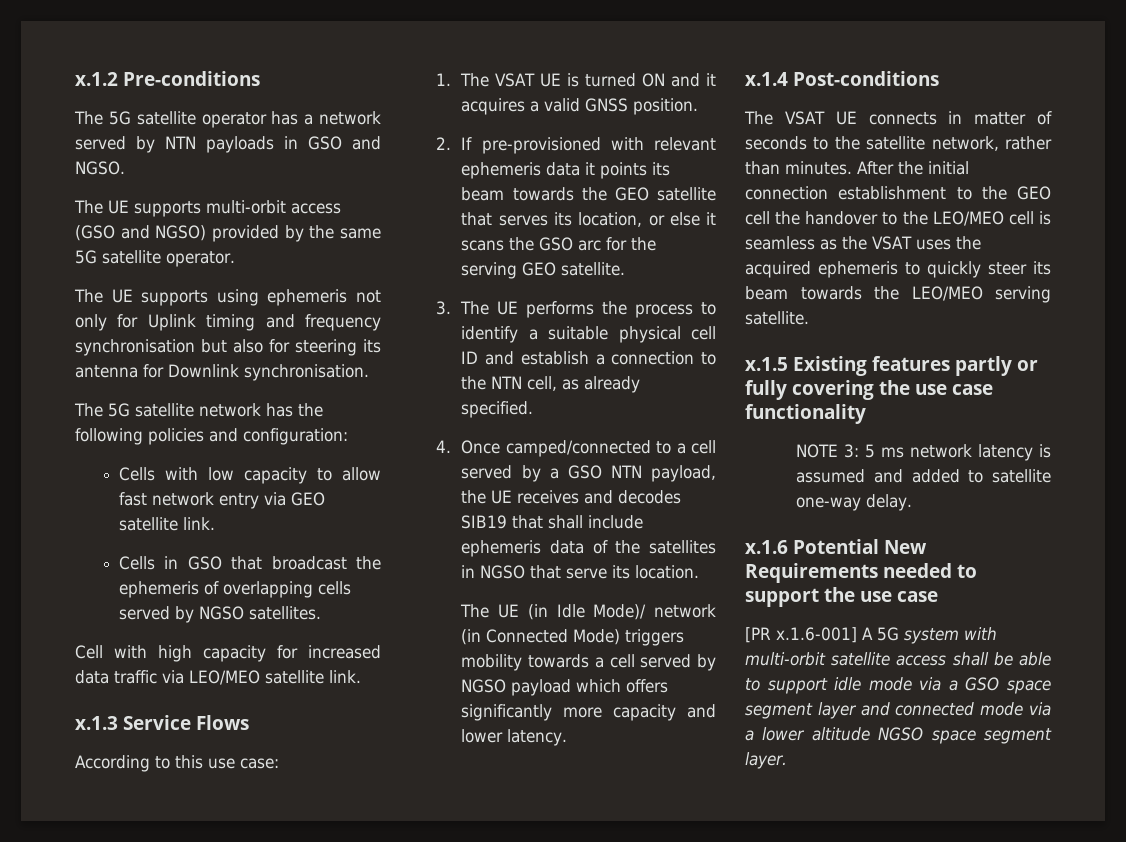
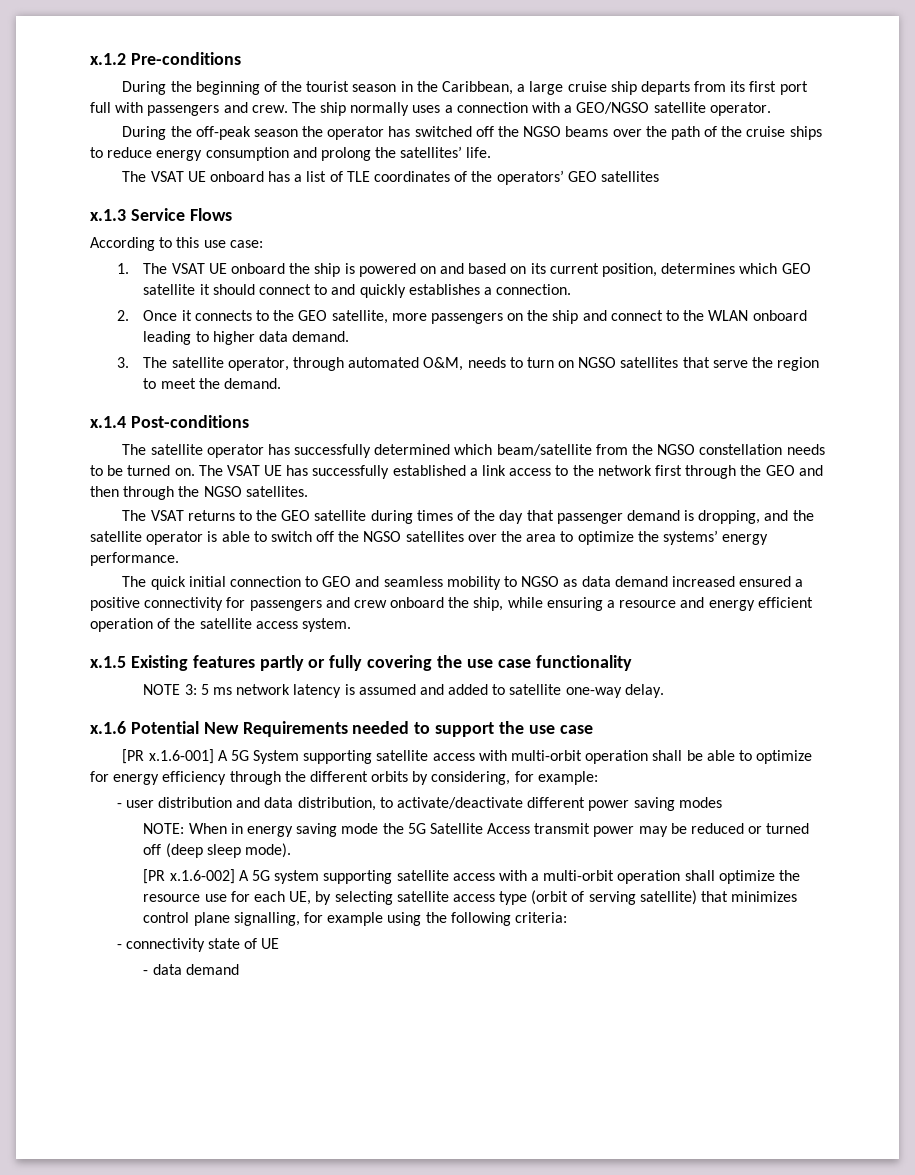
[74,111,381,128] [75,136,381,153] [75,161,125,175] [74,200,341,217] [75,225,381,242] [75,250,235,267] [74,289,381,306] [75,314,381,331] [75,339,381,356] [75,364,369,381] [74,403,323,417] [75,428,348,445] [118,467,382,484] [118,492,325,509] [118,517,215,531] [118,556,381,570] [118,581,351,598] [118,606,321,623] [75,645,381,662] [75,670,361,685] The 5G satellite operator has a network served by NTN payloads in GSO and NGSO. // The UE supports multi-orbit access (GSO and NGSO) provided by the same 5G satellite operator. // The UE supports using ephemeris not only for Uplink timing and frequency synchronisation but also for steering its antenna for Downlink synchronisation. // The 5G satellite network has the following policies and configuration: // Cells with low capacity to allow fast network entry via GEO satellite link. // Cells in GSO that broadcast the ephemeris of overlapping cells served by NGSO satellites. // Cell with high capacity for increased data traffic via LEO/MEO satellite link. -> [122,81,808,95] [90,102,771,116] [122,126,822,140] [90,146,492,161] [122,170,659,185] During the beginning of the tourist season in the Caribbean, a large cruise ship departs from its first port full with passengers and crew. The ship normally uses a connection with a GEO/NGSO satellite operator. // During the off-peak season the operator has switched off the NGSO beams over the path of the cruise ships to reduce energy consumption and prolong the satellites’ life. // The VSAT UE onboard has a list of TLE coordinates of the operators’ GEO satellites
[567,73,716,87] [461,98,699,115] [435,137,716,154] [461,162,671,179] [461,187,716,201] [461,212,716,227] [461,237,657,251] [461,262,626,279] [435,301,716,318] [461,326,716,343] [461,351,716,365] [461,376,641,393] [461,401,534,418] [435,440,716,457] [461,465,716,482] [461,490,682,504] [461,515,644,529] [461,540,716,557] [461,565,700,579] [460,604,716,620] [461,629,685,646] [461,654,716,671] [461,679,669,696] [461,704,716,721] [461,729,568,746] [745,71,939,86] [744,111,1052,125] [745,136,1052,151] [745,161,969,175] [745,186,1051,200] [745,211,1051,226] [745,236,981,250] [745,261,1051,278] [745,286,1051,303] [745,311,809,325] is turned ON and it acquires a valid GNSS position. // 2. If pre-provisioned with relevant ephemeris data it points its beam towards the GEO satellite that serves its location, or else it scans the GSO arc for the serving GEO satellite. // 3. The UE performs the process to identify a suitable physical cell ID and establish a connection to the NTN cell, as already specified. // 4. Once camped/connected to a cell served by a GSO NTN payload, the UE receives and decodes SIB19 that shall include ephemeris data of the satellites in NGSO that serve its location. // The UE (in Idle Mode)/ network (in Connected Mode) triggers mobility towards a cell served by NGSO payload which offers significantly more capacity and lower latency. // x.1.4 Post-conditions // The VSAT UE connects in matter of seconds to the satellite network, rather than minutes. After the initial connection establishment to the GEO cell the handover to the LEO/MEO cell is seamless as the VSAT uses the acquired ephemeris to quickly steer its beam towards the LEO/MEO serving satellite. -> [230,263,811,277] [143,284,572,298] [116,310,807,324] [143,331,350,345] [116,357,820,371] [143,378,281,389] [90,415,249,428] [122,444,825,458] [90,465,823,479] [90,486,308,500] [122,510,814,524] [90,530,769,545] [90,552,179,566] [122,576,804,590] [90,597,813,611] [90,618,351,632] onboard the ship is powered on and based on its current position, determines which GEO satellite it should connect to and quickly establishes a connection. // 2. Once it connects to the GEO satellite, more passengers on the ship and connect to the WLAN onboard leading to higher data demand. // 3. The satellite operator, through automated O&M, needs to turn on NGSO satellites that serve the region to meet the demand. // x.1.4 Post-conditions // The satellite operator has successfully determined which beam/satellite from the NGSO constellation needs to be turned on. The VSAT UE has successfully established a link access to the network first through the GEO and then through the NGSO satellites. // The VSAT returns to the GEO satellite during times of the day that passenger demand is dropping, and the satellite operator is able to switch off the NGSO satellites over the area to optimize the systems’ energy performance. // The quick initial connection to GEO and seamless mobility to NGSO as data demand increased ensured a positive connectivity for passengers and crew onboard the ship, while ensuring a resource and energy efficient operation of the satellite access system.
[904,627,997,644] [745,652,1051,666] [745,677,1051,694] [745,702,1051,719] [745,727,1052,744] [745,752,787,769] system with multi-orbit satellite access shall be able to support idle mode via a GSO space segment layer and connected mode via a lower altitude NGSO space segment layer. -> [253,750,813,764] [90,771,598,785] [116,797,722,811] [143,823,810,837] [143,843,291,858] [143,869,801,884] [143,890,798,905] [143,912,567,926] [116,938,280,952] [143,964,239,975] System supporting satellite access with multi-orbit operation shall be able to optimize for energy efficiency through the different orbits by considering, for example: // - user distribution and data distribution, to activate/deactivate different power saving modes // NOTE: When in energy saving mode the 5G Satellite Access transmit power may be reduced or turned off (deep sleep mode). // [PR x.1.6-002] A 5G system supporting satellite access with a multi-orbit operation shall optimize the resource use for each UE, by selecting satellite access type (orbit of serving satellite) that minimizes control plane signalling, for example using the following criteria: // - connectivity state of UE // - data demand

